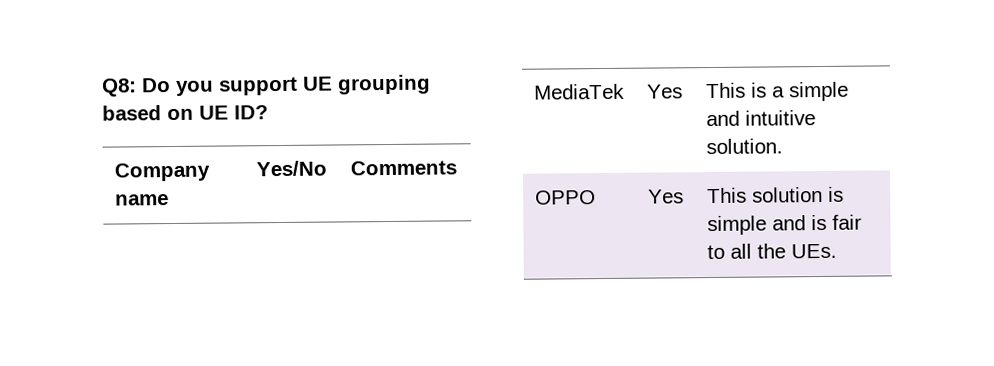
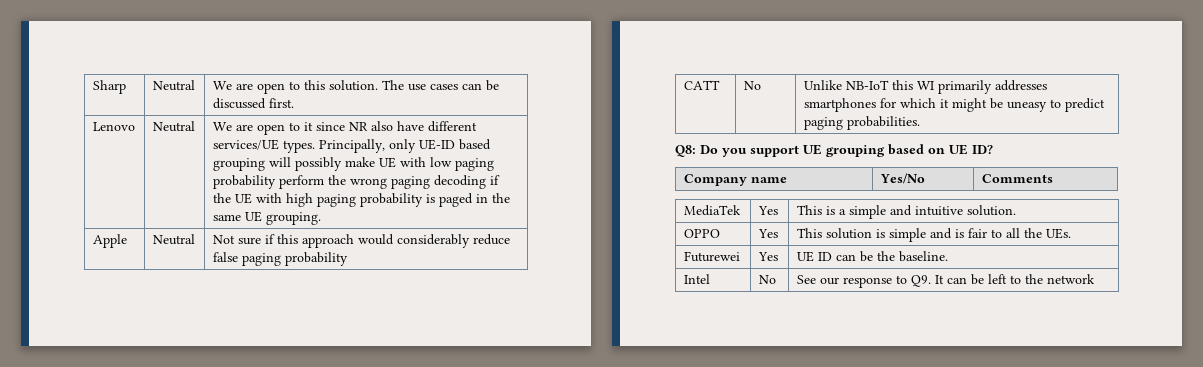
(102, 87) none -> [92,80,126,94] [152,80,195,91] [212,80,499,94] [212,98,294,109] [92,122,135,131] [152,121,195,132] [212,121,477,135] [212,139,491,153] [212,157,494,171] [212,175,500,189] [212,193,510,207] [212,211,321,225] [92,234,127,248] [152,234,195,245] [212,234,510,248] [212,252,348,266] [683,80,720,90] [743,81,761,90] [803,80,1047,94] [803,98,1105,112] [803,116,920,130] Sharp | Neutral | We are open to this solution. The use cases can be discussed first. // Lenovo | Neutral | We are open to it since NR also have different services/UE types. Principally, only UE-ID based grouping will possibly make UE with low paging probability perform the wrong paging decoding if the UE with high paging probability is paged in the same UE grouping. // Apple | Neutral | Not sure if this approach would considerably reduce false paging probability // CATT | No | Unlike NB-IoT this WI primarily addresses smartphones for which it might be uneasy to predict paging probabilities. //
(837, 251) none -> [683,251,740,262] [757,252,778,261] [796,251,948,262] [683,274,710,284] [758,275,776,284] [796,274,1095,288] // Futurewei | Yes | UE ID can be the baseline. // Intel | No | See our response to Q9. It can be left to the network

